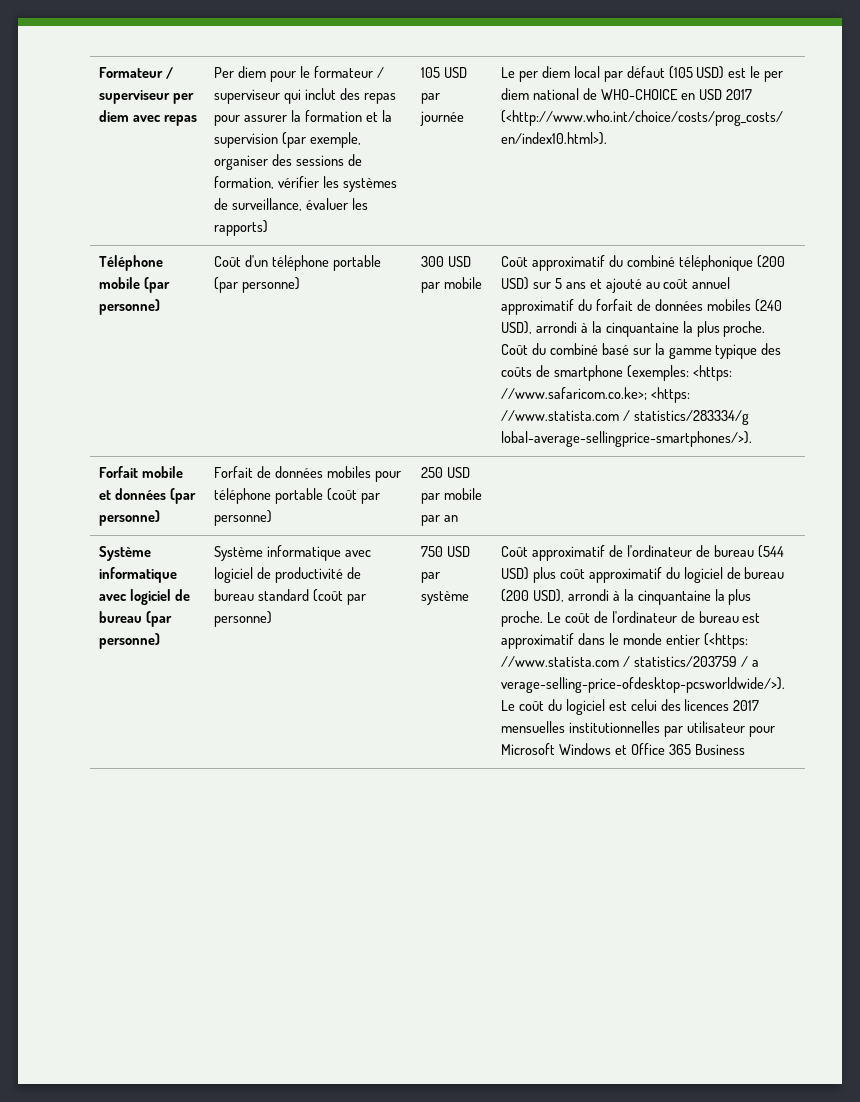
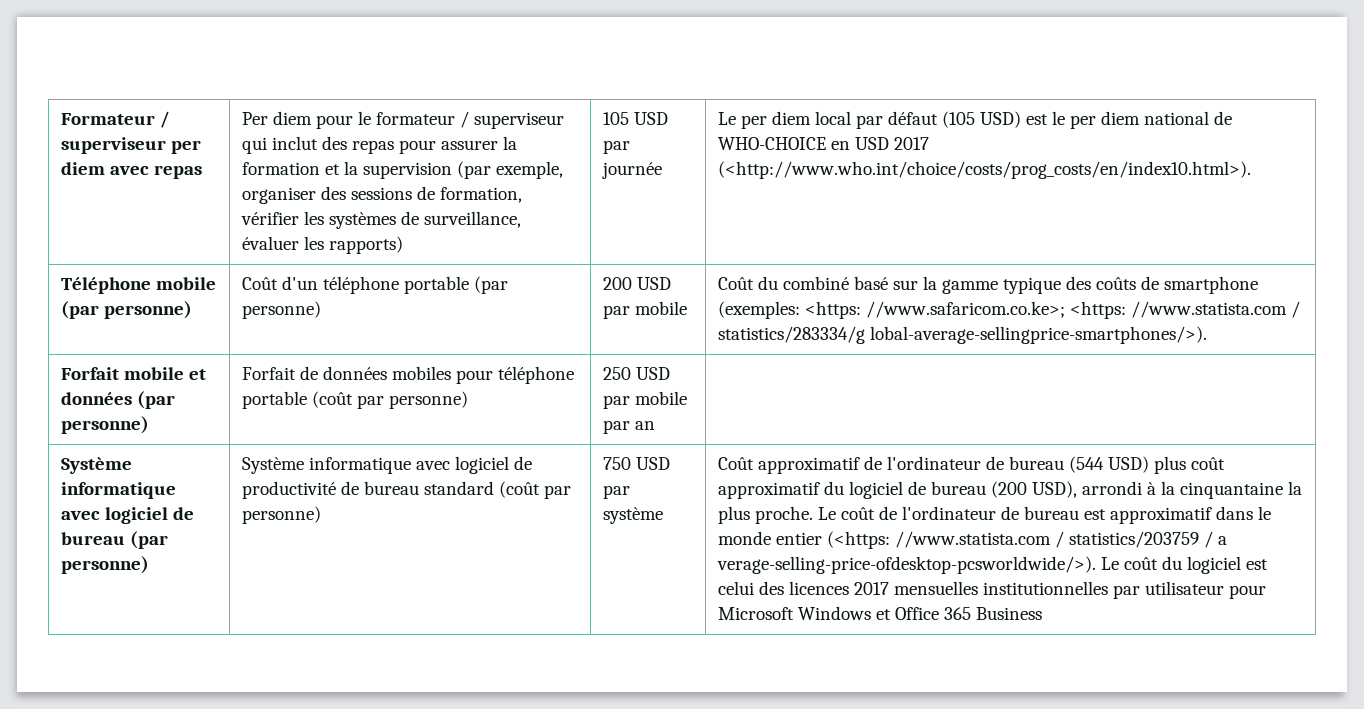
[421,256,445,267] 300 -> [602,277,632,290] 200
[531,255,785,271] [501,277,731,293] [501,299,782,315] [501,321,766,337] [501,344,529,355] approximatif du combiné téléphonique (200 USD) sur 5 ans et ajouté au coût annuel approximatif du forfait de données mobiles (240 USD), arrondi à la cinquantaine la plus proche. Coût -> (754, 283) none

